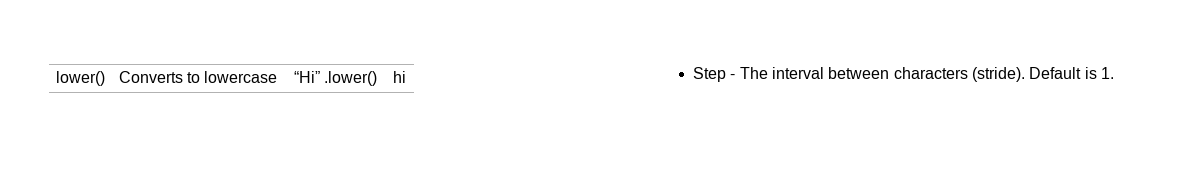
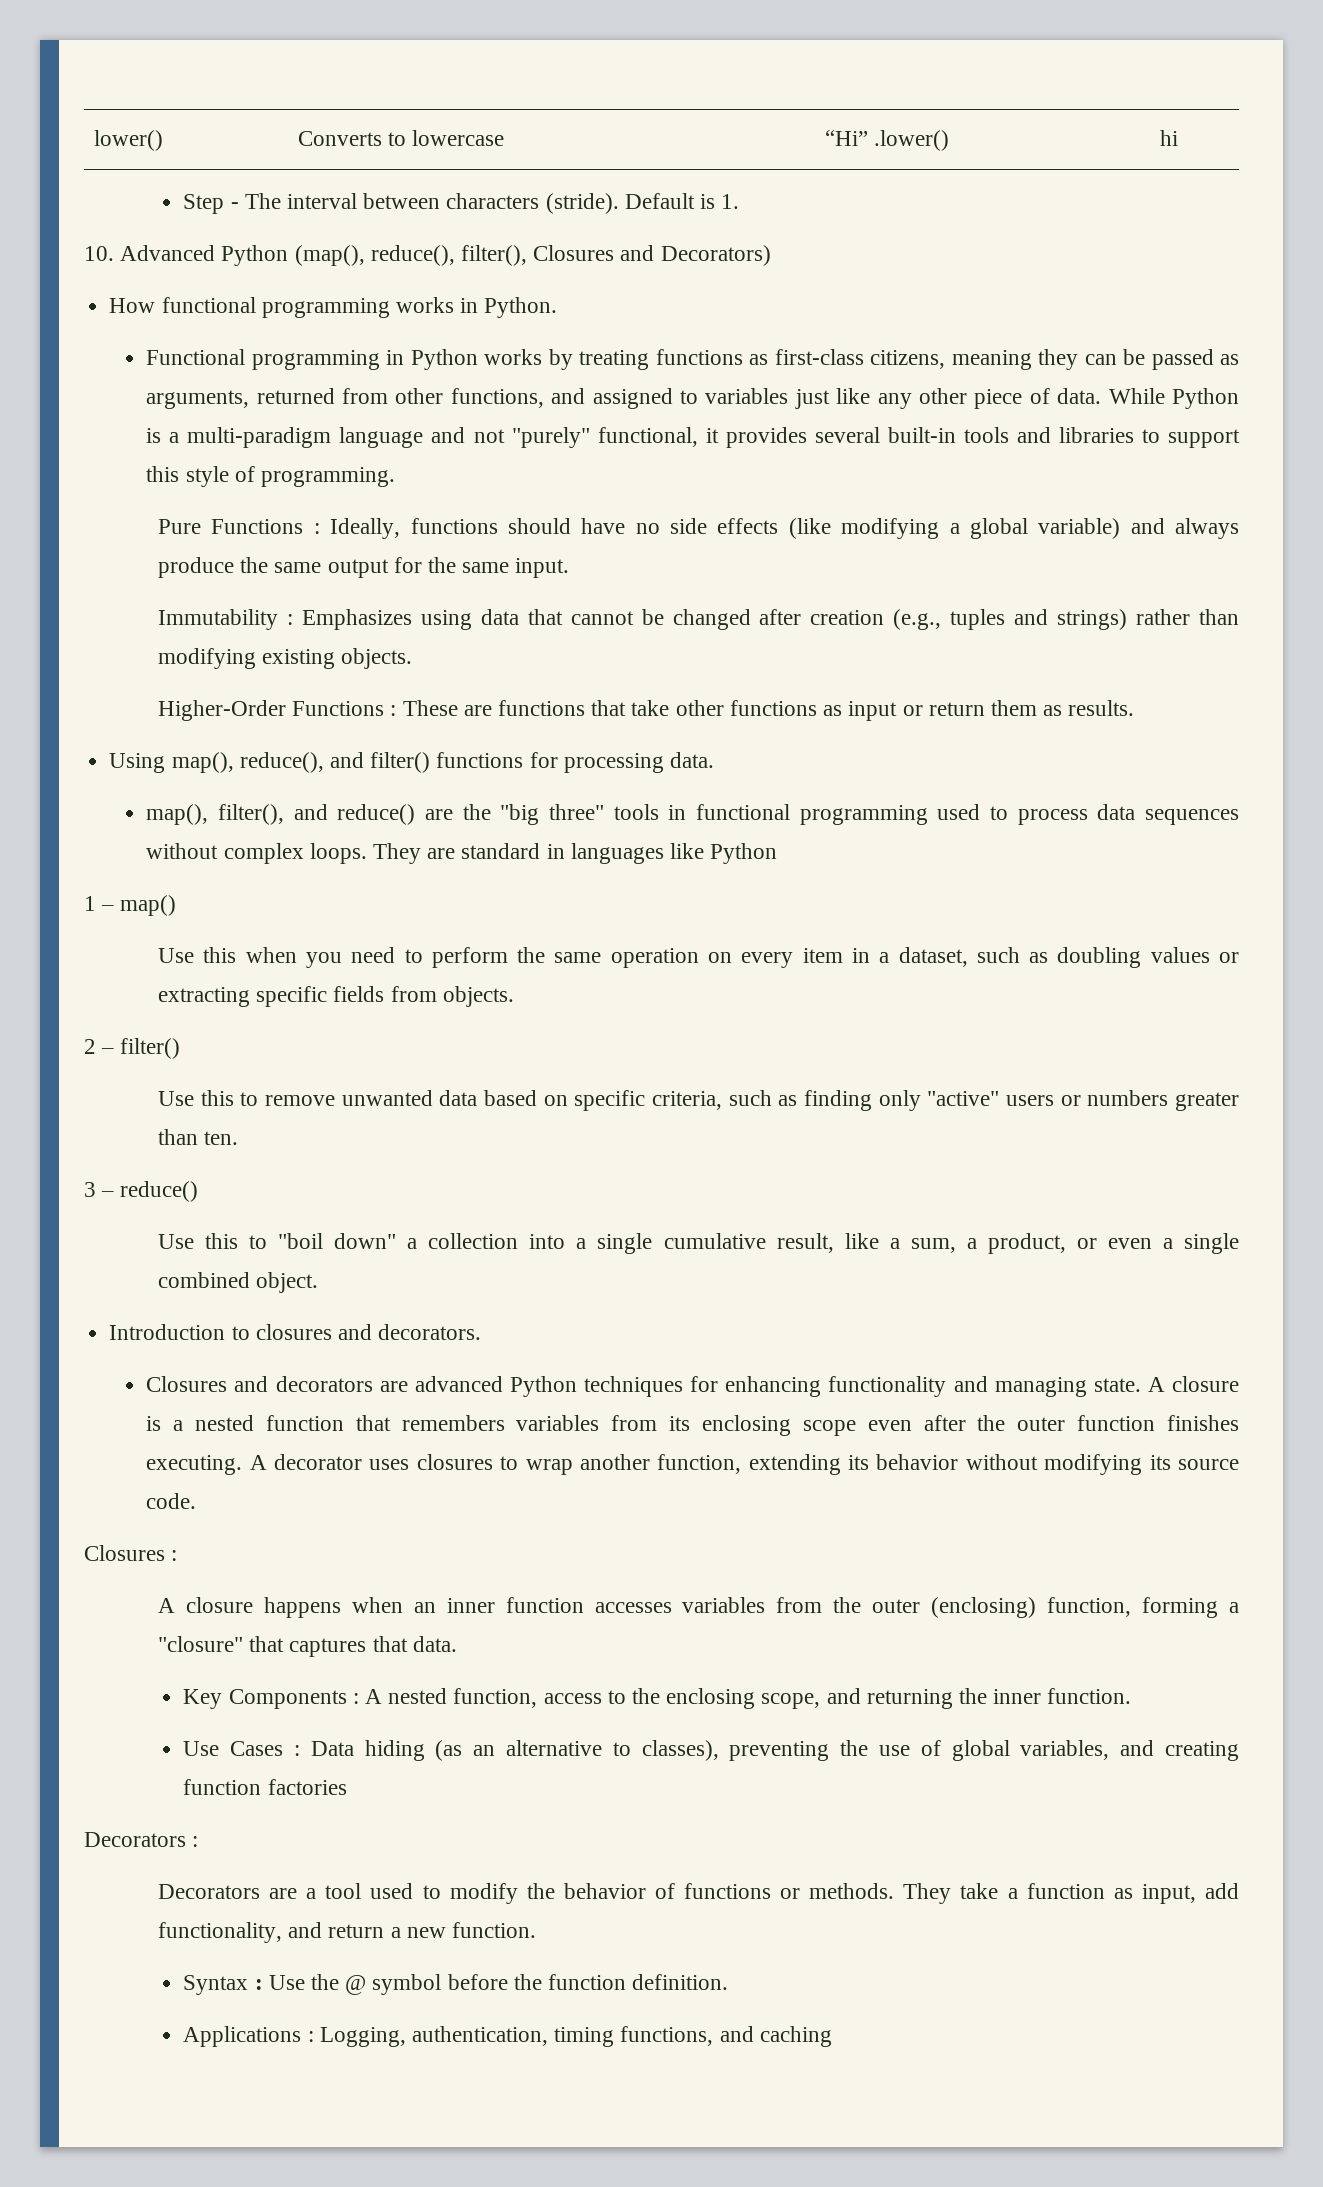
(1114, 73) none -> [84,245,771,266] [109,297,558,318] [146,349,1239,370] [146,388,1239,409] [146,427,1240,448] [146,466,395,487] [158,518,1239,539] [158,557,570,578] [158,609,1239,630] [158,648,413,669] [158,700,1135,721] [109,752,714,773] [146,804,1239,825] [146,843,778,864] [84,895,177,916] [158,947,1239,968] [158,986,514,1007] [84,1038,181,1059] [158,1090,1239,1111] [158,1129,239,1145] [84,1181,199,1202] [158,1233,1239,1254] [158,1272,319,1293] [109,1324,482,1340] [146,1376,1239,1397] [146,1415,1239,1436] [146,1454,1240,1475] [146,1493,197,1509] [84,1545,178,1561] [158,1597,1239,1618] [158,1636,457,1657] [183,1688,1132,1709] [183,1740,1239,1761] [183,1779,347,1795] [84,1832,199,1847] [158,1883,1239,1904] [158,1922,537,1943] [183,1974,729,1995] [183,2026,832,2047] // 10. Advanced Python (map(), reduce(), filter(), Closures and Decorators) // How functional programming works in Python. // Functional programming in Python works by treating functions as first-class citizens, meaning they can be passed as arguments, returned from other functions, and assigned to variables just like any other piece of data. While Python is a multi-paradigm language and not "purely" functional, it provides several built-in tools and libraries to support this style of programming. // Pure Functions : Ideally, functions should have no side effects (like modifying a global variable) and always produce the same output for the same input. // Immutability : Emphasizes using data that cannot be changed after creation (e.g., tuples and strings) rather than modifying existing objects. // Higher-Order Functions : These are functions that take other functions as input or return them as results. // Using map(), reduce(), and filter() functions for processing data. // map(), filter(), and reduce() are the "big three" tools in functional programming used to process data sequences without complex loops. They are standard in languages like Python // 1 – map() // Use this when you need to perform the same operation on every item in a dataset, such as doubling values or extracting specific fields from objects. // 2 – filter() // Use this to remove unwanted data based on specific criteria, such as finding only "active" users or numbers greater than ten. // 3 – reduce() // Use this to "boil down" a collection into a single cumulative result, like a sum, a product, or even a single combined object. // Introduction to closures and decorators. // Closures and decorators are advanced Python techniques for enhancing functionality and managing state. A closure is a nested function that remembers variables from its enclosing scope even after the outer function finishes executing. A decorator uses closures to wrap another function, extending its behavior without modifying its source code. // Closures : // A closure happens when an inner function accesses variables from the outer (enclosing) function, forming a "closure" that captures that data. // Key Components : A nested function, access to the enclosing scope, and returning the inner function. // Use Cases : Data hiding (as an alternative to classes), preventing the use of global variables, and creating function factories // Decorators : // Decorators are a tool used to modify the behavior of functions or methods. They take a function as input, add functionality, and return a new function. // Syntax : Use the @ symbol before the function definition. // Applications : Logging, authentication, timing functions, and caching

